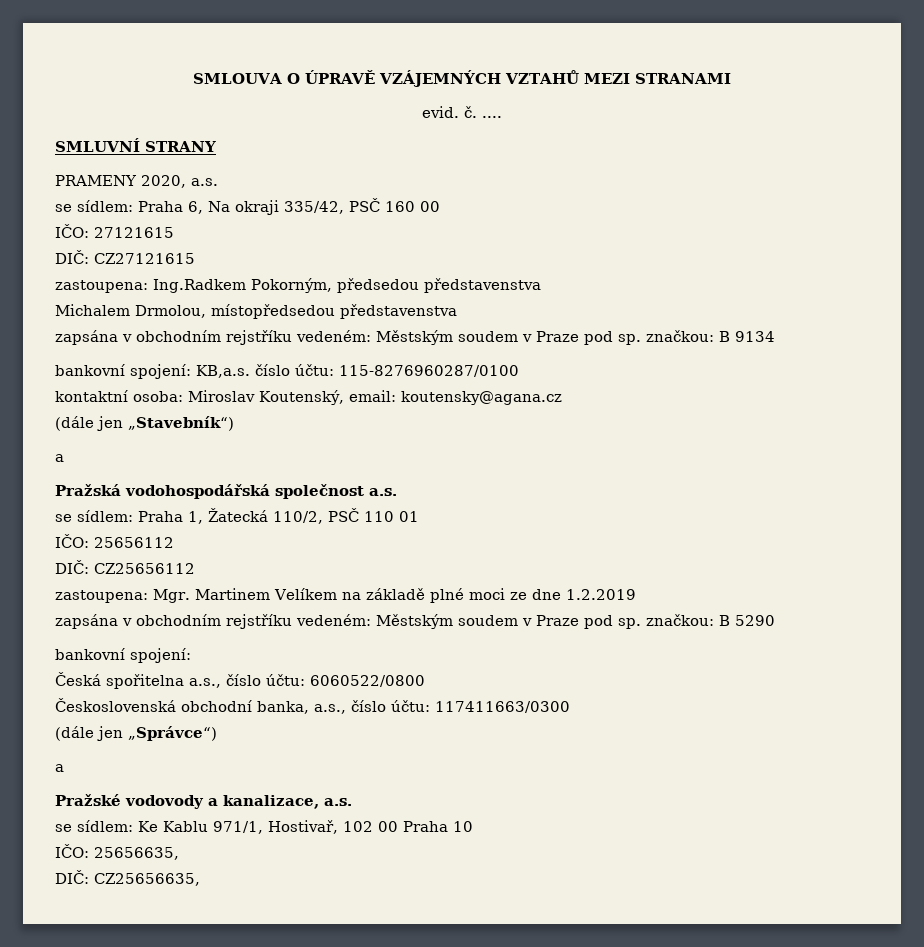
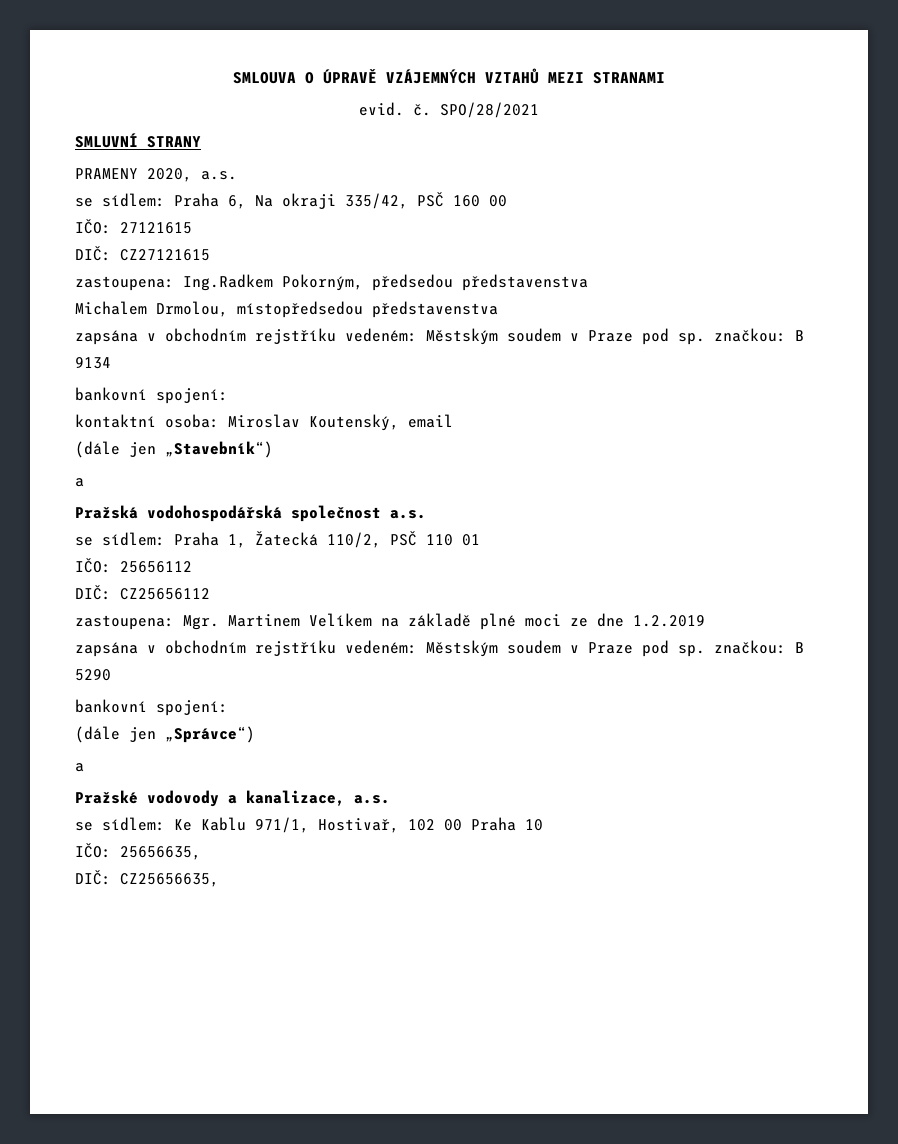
[482,116,502,118] .... -> [440,102,539,118] SPO/28/2021
[196,364,519,378] KB,a.s. číslo účtu: 115-8276960287/0100 -> (228, 396) none
[348,390,562,405] email: koutensky@agana.cz -> [408,414,453,428] email
[55,672,425,689] [55,698,570,714] // Česká spořitelna a.s., číslo účtu: 6060522/0800 // Československá obchodní banka, a.s., číslo účtu: 117411663/0300 -> (228, 708) none

